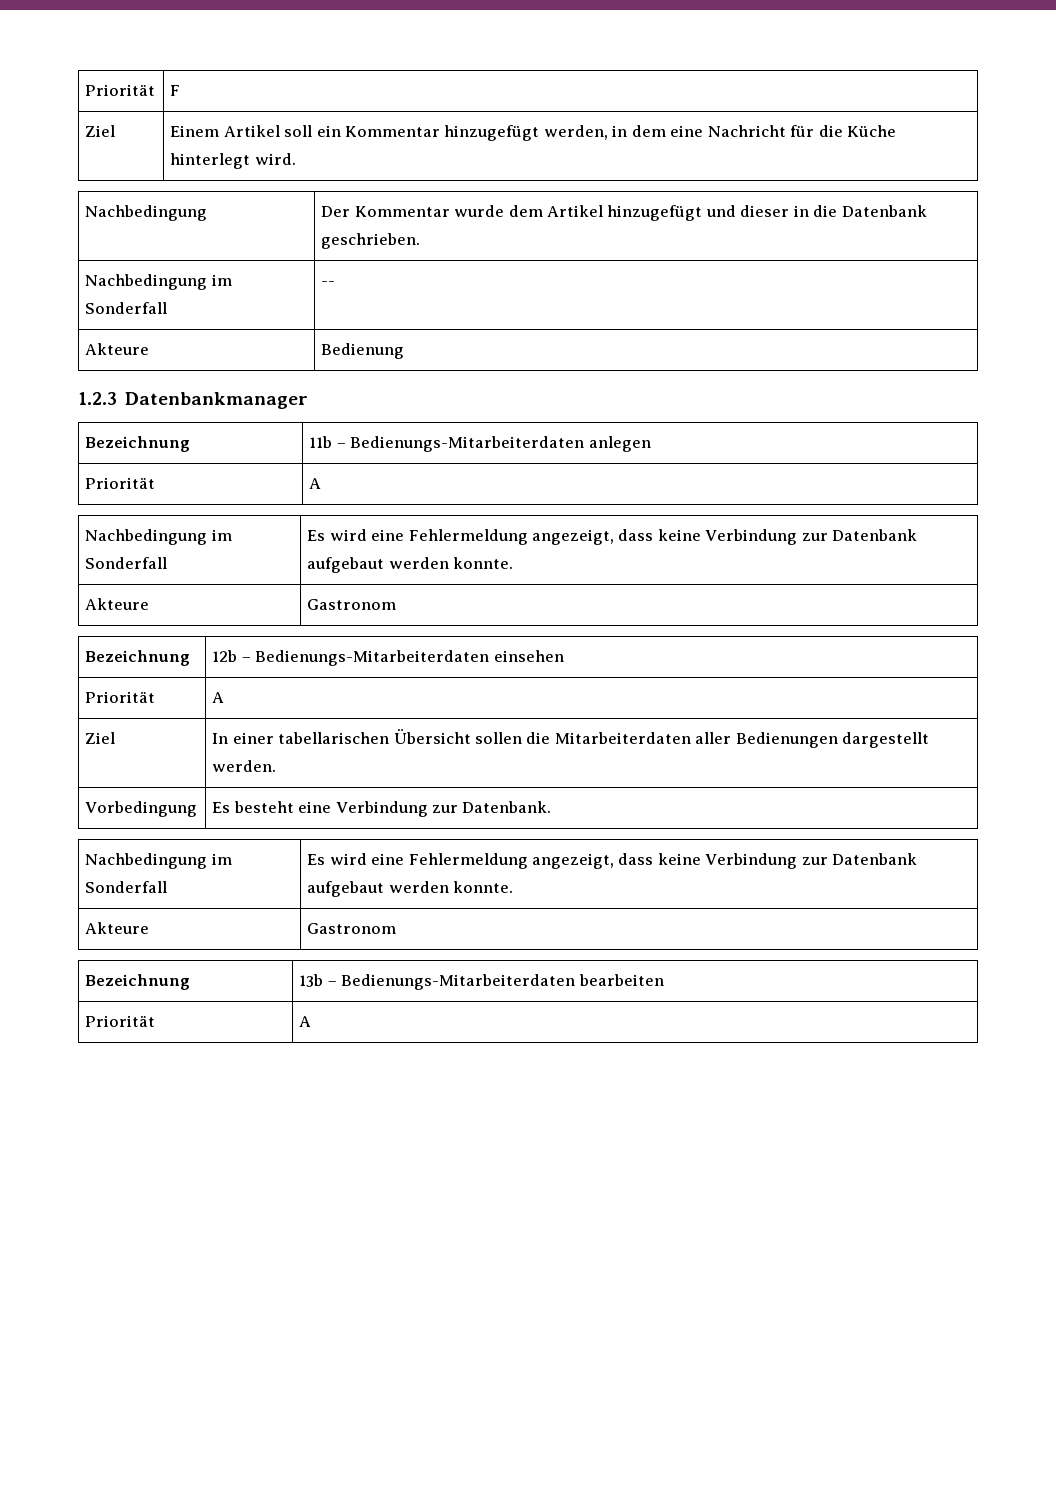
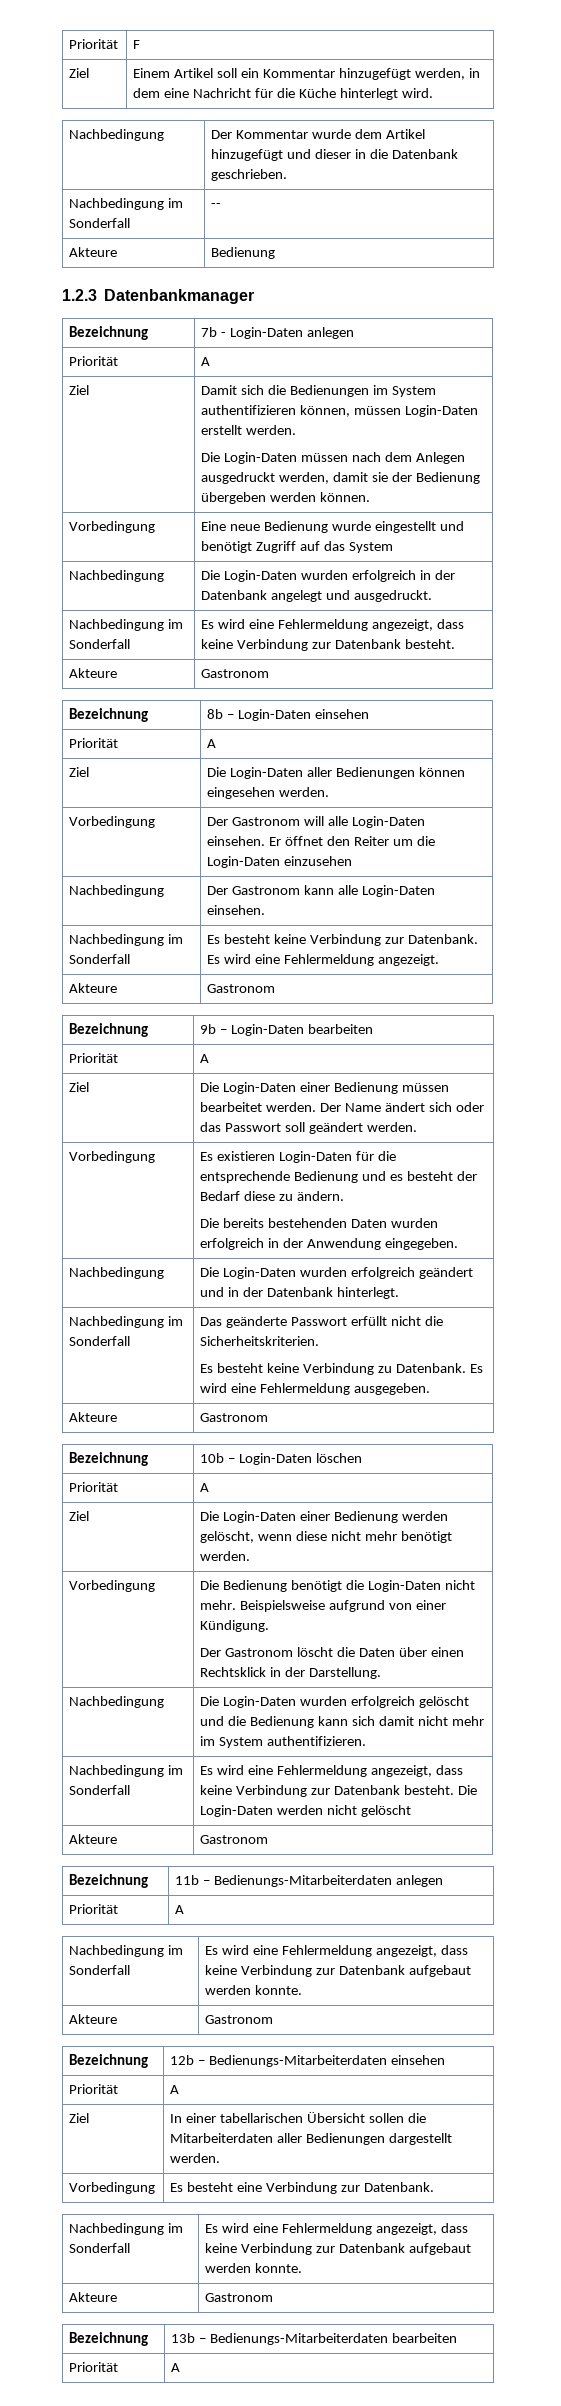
(309, 400) none -> [69,326,149,340] [201,327,355,339] [69,356,119,366] [201,357,211,366] [69,385,90,395] [201,385,436,397] [201,405,479,417] [201,425,297,435] [201,452,465,464] [201,472,480,484] [201,492,371,504] [69,521,156,533] [201,521,464,533] [201,541,394,553] [69,570,165,582] [201,570,455,582] [201,590,433,602] [69,619,184,631] [69,639,131,649] [201,619,464,631] [201,639,456,651] [69,668,118,678] [201,669,270,678] [69,708,149,722] [207,709,370,721] [69,738,119,748] [207,739,217,748] [69,767,90,777] [207,767,466,779] [207,787,330,799] [69,816,156,828] [207,816,426,828] [207,836,435,846] [207,856,353,868] [69,885,165,897] [207,885,436,897] [207,905,266,915] [69,934,184,946] [69,954,131,964] [207,934,478,946] [207,954,440,966] [69,983,118,993] [207,984,276,993] [69,1023,149,1037] [200,1024,374,1036] [69,1053,119,1063] [200,1054,210,1063] [69,1082,90,1092] [200,1082,450,1094] [200,1102,484,1112] [200,1122,418,1134] [69,1151,156,1163] [200,1151,397,1163] [200,1171,477,1183] [200,1191,345,1201] [200,1218,439,1228] [200,1238,459,1250] [69,1267,165,1279] [200,1267,474,1279] [200,1287,400,1299] [69,1316,184,1328] [69,1336,131,1346] [200,1316,443,1328] [200,1336,320,1346] [200,1363,483,1375] [200,1383,431,1395] [69,1412,118,1422] [200,1413,269,1422] [69,1452,149,1466] [200,1453,363,1465] [69,1482,119,1492] [200,1483,210,1492] [69,1511,90,1521] [200,1511,449,1523] [200,1531,452,1543] [200,1551,251,1561] [69,1580,156,1592] [200,1580,475,1592] [200,1600,447,1612] [200,1620,270,1632] [200,1647,464,1657] [200,1667,382,1679] [69,1696,165,1708] [200,1696,470,1708] [200,1716,484,1728] [200,1736,367,1748] [69,1765,184,1777] [69,1785,131,1795] [200,1765,463,1777] [200,1785,477,1797] [200,1805,412,1817] [69,1834,118,1844] [200,1835,269,1844] // Bezeichnung | 7b - Login-Daten anlegen // Priorität | A // Ziel | Damit sich die Bedienungen im System authentifizieren können, müssen Login-Daten erstellt werden. // Die Login-Daten müssen nach dem Anlegen ausgedruckt werden, damit sie der Bedienung übergeben werden können. // Vorbedingung | Eine neue Bedienung wurde eingestellt und benötigt Zugriff auf das System // Nachbedingung | Die Login-Daten wurden erfolgreich in der Datenbank angelegt und ausgedruckt. // Nachbedingung im Sonderfall | Es wird eine Fehlermeldung angezeigt, dass keine Verbindung zur Datenbank besteht. // Akteure | Gastronom // Bezeichnung | 8b – Login-Daten einsehen // Priorität | A // Ziel | Die Login-Daten aller Bedienungen können eingesehen werden. // Vorbedingung | Der Gastronom will alle Login-Daten einsehen. Er öffnet den Reiter um die Login-Daten einzusehen // Nachbedingung | Der Gastronom kann alle Login-Daten einsehen. // Nachbedingung im Sonderfall | Es besteht keine Verbindung zur Datenbank. Es wird eine Fehlermeldung angezeigt. // Akteure | Gastronom // Bezeichnung | 9b – Login-Daten bearbeiten // Priorität | A // Ziel | Die Login-Daten einer Bedienung müssen bearbeitet werden. Der Name ändert sich oder das Passwort soll geändert werden. // Vorbedingung | Es existieren Login-Daten für die entsprechende Bedienung und es besteht der Bedarf diese zu ändern. // Die bereits bestehenden Daten wurden erfolgreich in der Anwendung eingegeben. // Nachbedingung | Die Login-Daten wurden erfolgreich geändert und in der Datenbank hinterlegt. // Nachbedingung im Sonderfall | Das geänderte Passwort erfüllt nicht die Sicherheitskriterien. // Es besteht keine Verbindung zu Datenbank. Es wird eine Fehlermeldung ausgegeben. // Akteure | Gastronom // Bezeichnung | 10b – Login-Daten löschen // Priorität | A // Ziel | Die Login-Daten einer Bedienung werden gelöscht, wenn diese nicht mehr benötigt werden. // Vorbedingung | Die Bedienung benötigt die Login-Daten nicht mehr. Beispielsweise aufgrund von einer Kündigung. // Der Gastronom löscht die Daten über einen Rechtsklick in der Darstellung. // Nachbedingung | Die Login-Daten wurden erfolgreich gelöscht und die Bedienung kann sich damit nicht mehr im System authentifizieren. // Nachbedingung im Sonderfall | Es wird eine Fehlermeldung angezeigt, dass keine Verbindung zur Datenbank besteht. Die Login-Daten werden nicht gelöscht // Akteure | Gastronom

